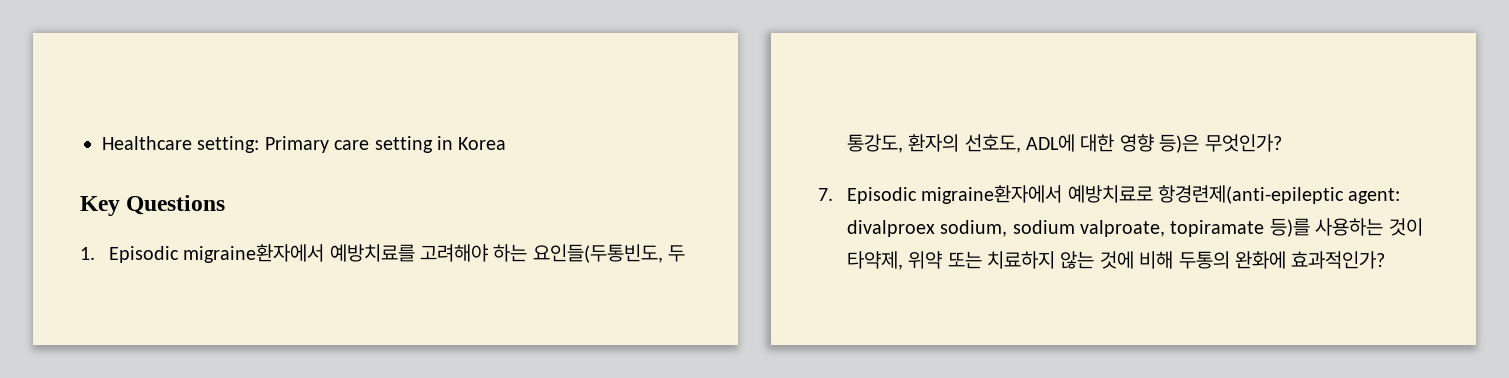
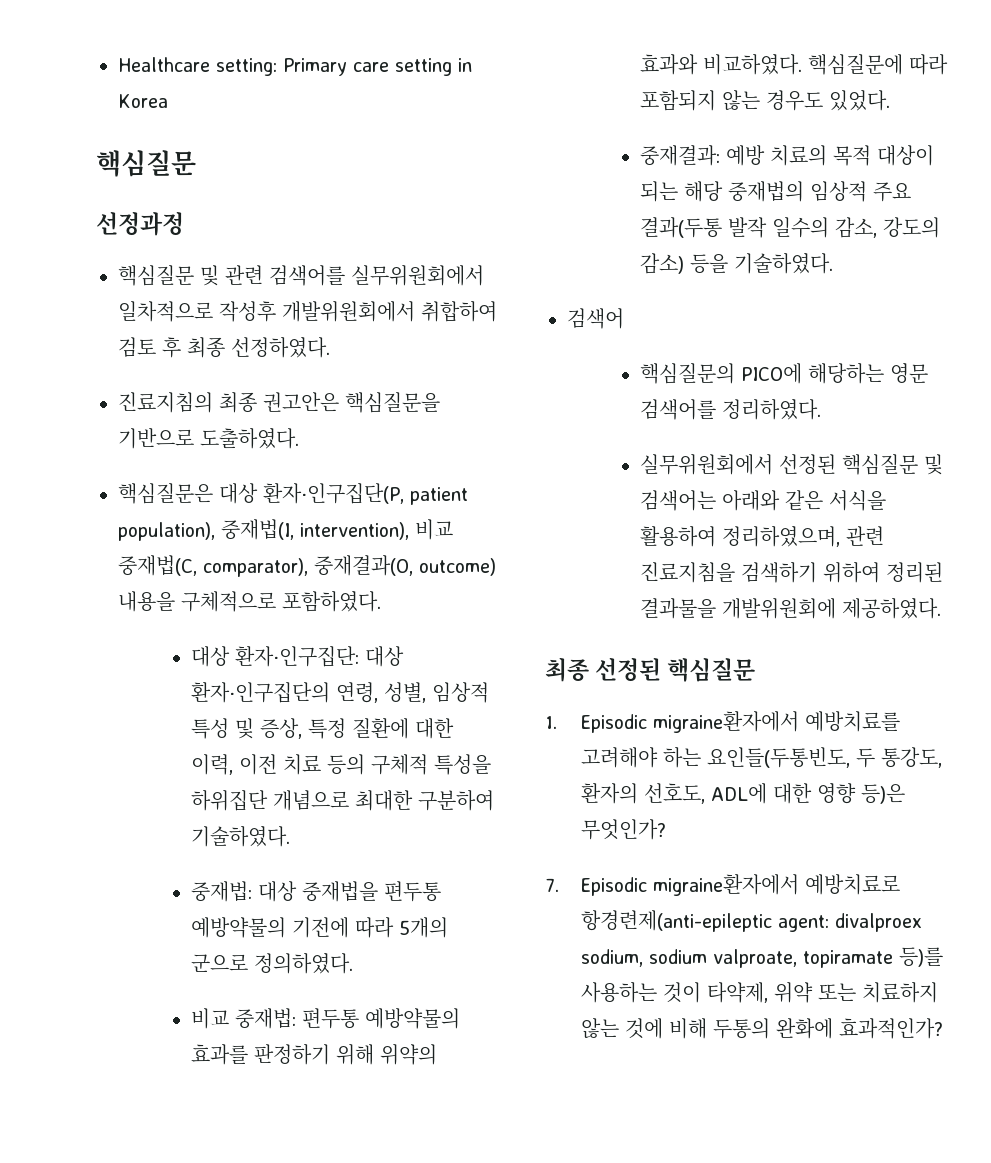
[80,195,226,216] Key Questions -> [96,150,196,177] [96,212,184,236] [118,265,484,286] [118,301,497,322] [118,337,330,358] [118,392,440,413] [118,428,299,449] [118,483,468,505] [118,519,453,541] [118,555,496,577] [118,591,381,612] [190,646,404,667] [190,682,489,703] [190,718,454,739] [190,754,491,775] [190,790,494,811] [190,826,290,847] [190,881,441,902] [190,917,448,938] [190,953,353,974] [190,1008,460,1029] [190,1044,437,1065] [639,54,948,75] [639,90,890,111] [639,145,934,166] [639,181,911,202] [639,217,940,238] [639,253,833,274] [567,308,624,329] [639,363,928,384] [639,399,821,420] [639,454,943,475] [639,490,886,511] [639,526,884,547] [639,562,943,583] [639,598,941,619] [545,658,756,682] 핵심질문 // 선정과정 // 핵심질문 및 관련 검색어를 실무위원회에서 일차적으로 작성후 개발위원회에서 취합하여 검토 후 최종 선정하였다. // 진료지침의 최종 권고안은 핵심질문을 기반으로 도출하였다. // 핵심질문은 대상 환자·인구집단(P, patient population), 중재법(I, intervention), 비교 중재법(C, comparator), 중재결과(O, outcome) 내용을 구체적으로 포함하였다. // 대상 환자·인구집단: 대상 환자·인구집단의 연령, 성별, 임상적 특성 및 증상, 특정 질환에 대한 이력, 이전 치료 등의 구체적 특성을 하위집단 개념으로 최대한 구분하여 기술하였다. // 중재법: 대상 중재법을 편두통 예방약물의 기전에 따라 5개의 군으로 정의하였다. // 비교 중재법: 편두통 예방약물의 효과를 판정하기 위해 위약의 효과와 비교하였다. 핵심질문에 따라 포함되지 않는 경우도 있었다. // 중재결과: 예방 치료의 목적 대상이 되는 해당 중재법의 임상적 주요 결과(두통 발작 일수의 감소, 강도의 감소) 등을 기술하였다. // 검색어 // 핵심질문의 PICO에 해당하는 영문 검색어를 정리하였다. // 실무위원회에서 선정된 핵심질문 및 검색어는 아래와 같은 서식을 활용하여 정리하였으며, 관련 진료지침을 검색하기 위하여 정리된 결과물을 개발위원회에 제공하였다. // 최종 선정된 핵심질문

